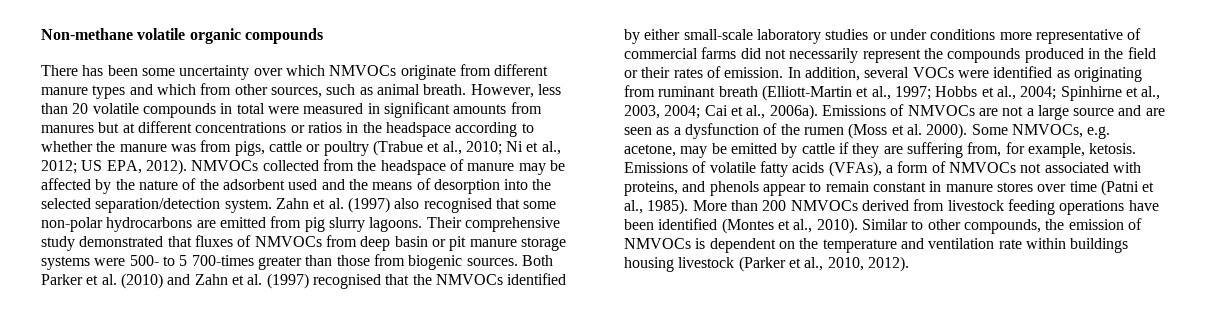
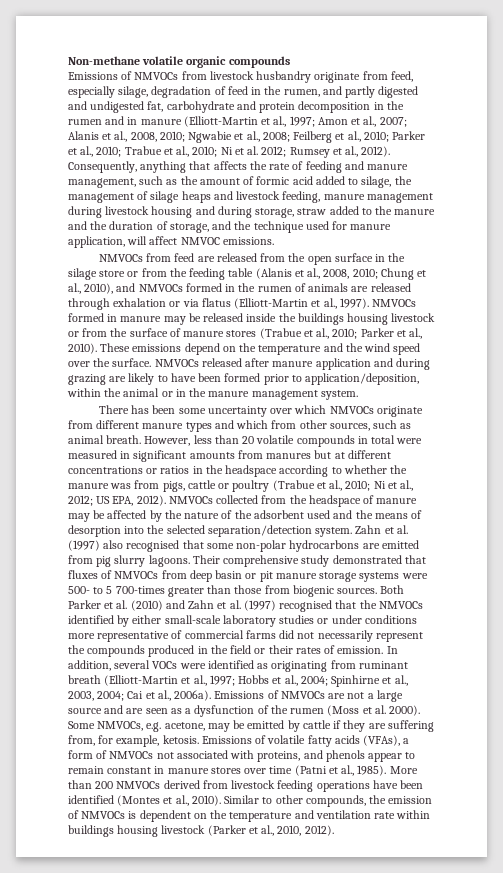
(323, 36) none -> [68,71,413,83] [68,86,419,98] [68,101,404,113] [68,116,407,127] [68,131,426,143] [68,146,391,158] [68,161,409,173] [68,176,412,188] [68,191,433,203] [68,206,436,218] [68,221,392,233] [68,236,274,248] [98,253,406,265] [68,268,427,280] [68,283,411,294] [68,298,417,310] [68,313,436,325] [68,328,423,339] [68,343,421,355] [68,358,431,370] [68,373,420,385] [67,388,358,400] // Emissions of NMVOCs from livestock husbandry originate from feed, especially silage, degradation of feed in the rumen, and partly digested and undigested fat, carbohydrate and protein decomposition in the rumen and in manure (Elliott-Martin et al., 1997; Amon et al., 2007; Alanis et al., 2008, 2010; Ngwabie et al., 2008; Feilberg et al., 2010; Parker et al., 2010; Trabue et al., 2010; Ni et al. 2012; Rumsey et al., 2012). Consequently, anything that affects the rate of feeding and manure management, such as the amount of formic acid added to silage, the management of silage heaps and livestock feeding, manure management during livestock housing and during storage, straw added to the manure and the duration of storage, and the technique used for manure application, will affect NMVOC emissions. // NMVOCs from feed are released from the open surface in the silage store or from the feeding table (Alanis et al., 2008, 2010; Chung et al., 2010), and NMVOCs formed in the rumen of animals are released through exhalation or via flatus (Elliott-Martin et al., 1997). NMVOCs formed in manure may be released inside the buildings housing livestock or from the surface of manure stores (Trabue et al., 2010; Parker et al., 2010). These emissions depend on the temperature and the wind speed over the surface. NMVOCs released after manure application and during grazing are likely to have been formed prior to application/deposition, within the animal or in the manure management system.

